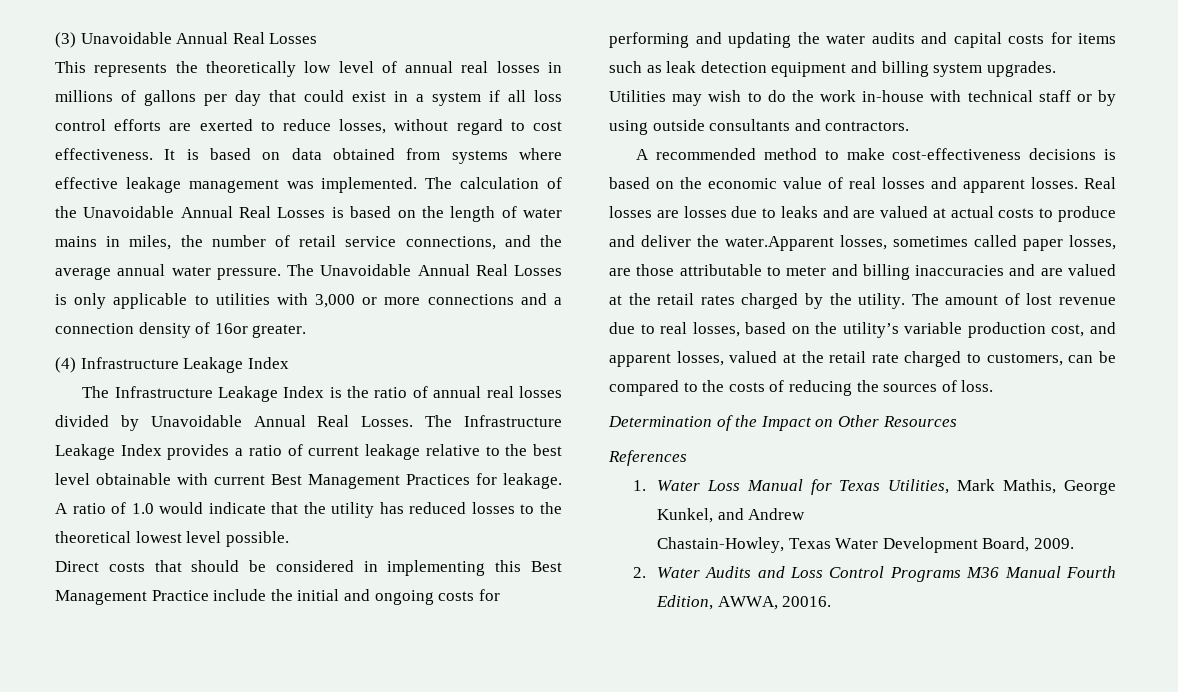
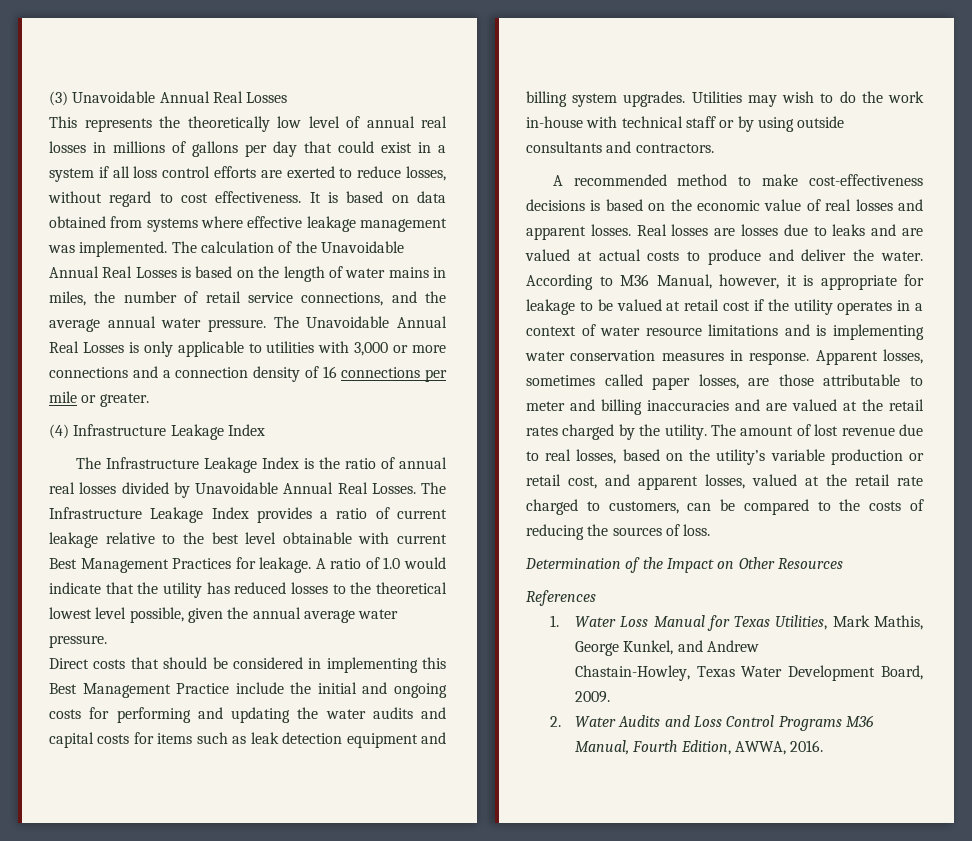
[214,323,248,334] 16or -> [322,366,447,382] [49,391,97,403] 16 connections per mile or
[225,531,289,547] possible. -> [129,607,399,623] [49,635,107,648] possible, given the annual average water pressure.
[725,236,834,251] water.Apparent -> [881,251,923,261] [526,274,924,290] [526,299,923,315] [526,324,924,340] [525,350,878,365] water. According to M36 Manual, however, it is appropriate for leakage to be valued at retail cost if the utility operates in a context of water resource limitations and is implementing water conservation measures in response. Apparent
(1046, 330) none -> [909,453,924,461] [526,474,561,486] or retail
[1004,566,1061,578] Manual -> [574,740,629,755] Manual,
[782,596,832,607] 20016. -> [790,740,824,752] 2016.

